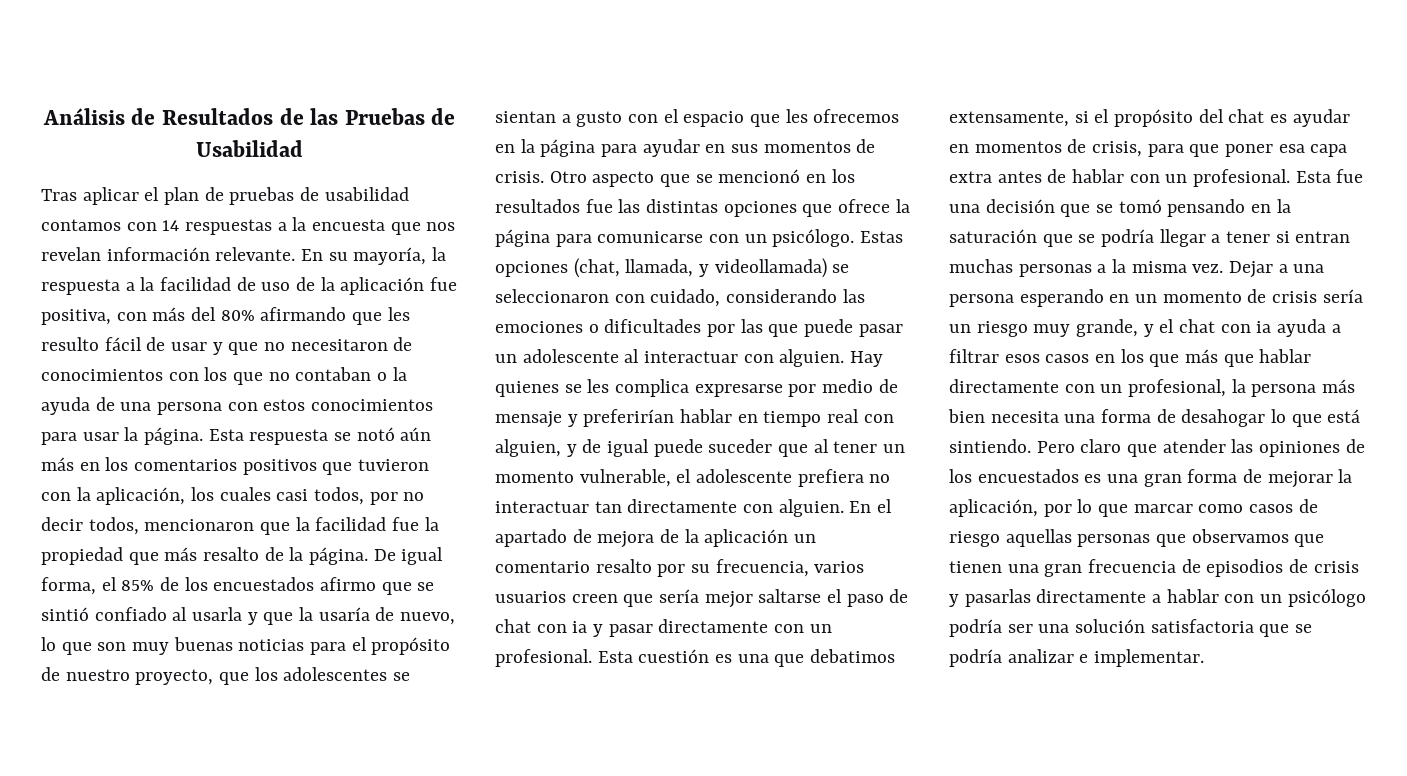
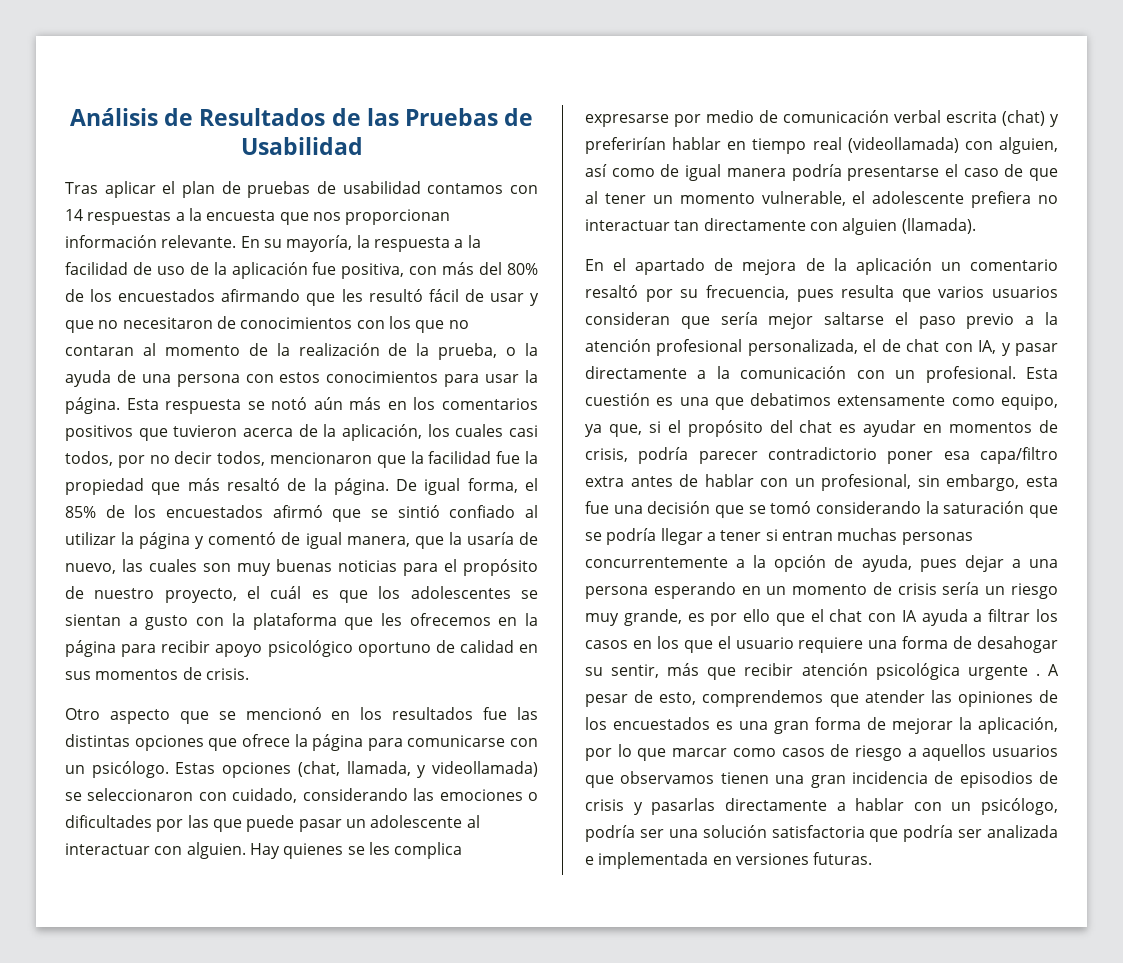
[41,247,101,261] revelan -> [345,209,451,225] proporcionan
(255, 315) none -> [65,289,216,302] de los encuestados
[41,337,99,351] resulto -> [368,289,423,302] resultó
[295,367,372,381] contaban -> [65,343,498,360] contaran al momento de la realización de la prueba,
[41,492,71,501] con -> [243,424,318,437] acerca de
[203,547,260,561] resalto -> [226,478,280,491] resaltó
[320,577,377,591] afirmo -> [272,505,323,518] afirmó
[192,607,258,625] usarla y -> [65,532,410,549] utilizar la página y comentó de igual manera,
[41,637,92,655] lo que -> [122,559,197,572] las cuales
(214, 677) none -> [247,586,329,599] el cuál es
[663,109,745,127] el espacio -> [231,613,337,630] la plataforma
[642,139,700,157] ayudar -> [161,640,514,657] recibir apoyo psicológico oportuno de calidad
(544, 177) none -> (249, 674) //
[495,411,562,428] mensaje -> [783,110,1045,126] comunicación verbal escrita (chat)
(860, 416) none -> [847,137,959,153] (videollamada)
[566,439,773,457] y de igual puede suceder -> [585,164,1024,181] así como de igual manera podría presentarse el caso de
[778,499,844,517] alguien. -> [842,218,976,235] alguien (llamada). //
[595,559,652,573] resalto -> [585,285,638,298] resaltó
(809, 568) none -> [796,285,931,302] pues resulta que
[571,594,618,603] creen -> [585,312,670,325] consideran
(884, 600) none -> [966,312,1058,329] [585,339,877,356] previo a la atención profesional personalizada, el
[572,621,588,633] ia -> [978,340,997,354] IA,
(769, 626) none -> [697,366,847,379] a la comunicación
[949,111,1069,127] extensamente, -> [837,394,1058,410] [585,424,642,437] extensamente como equipo, ya que,
[1147,144,1220,157] para que -> [638,447,877,464] podría parecer contradictorio
[1310,144,1348,157] capa -> [980,447,1058,464] capa/filtro
[1193,169,1331,187] profesional. Esta -> [821,474,1058,491] profesional, sin embargo, esta
[1167,199,1272,217] pensando en -> [816,501,921,514] considerando
[1097,259,1274,278] a la misma vez. Dejar -> [585,555,1004,572] concurrentemente a la opción de ayuda, pues dejar
[1143,324,1154,337] y -> [687,609,805,626] es por ello que
[1256,321,1272,333] ia -> [901,610,917,622] IA
[1004,354,1040,363] esos -> [1036,609,1058,622] los
[1185,349,1312,367] [949,379,1356,397] [948,409,1361,427] [949,439,1122,453] más que hablar directamente con un profesional, la persona más bien necesita una forma de desahogar lo que está sintiendo. Pero claro -> [717,636,1058,653] [585,663,1059,680] [585,690,824,707] el usuario requiere una forma de desahogar su sentir, más que recibir atención psicológica urgente . A pesar de esto, comprendemos
[1005,529,1151,547] aquellas personas -> [907,744,1058,761] a aquellos usuarios
[1294,534,1325,547] que -> (715, 777) none
[1088,559,1177,573] frecuencia -> [851,771,928,784] incidencia
[1287,589,1366,607] psicólogo -> [981,798,1058,815] psicólogo,
[1295,624,1313,633] [949,649,1205,667] se podría analizar e implementar. -> [903,825,1058,842] [585,852,873,869] podría ser analizada e implementada en versiones futuras.

